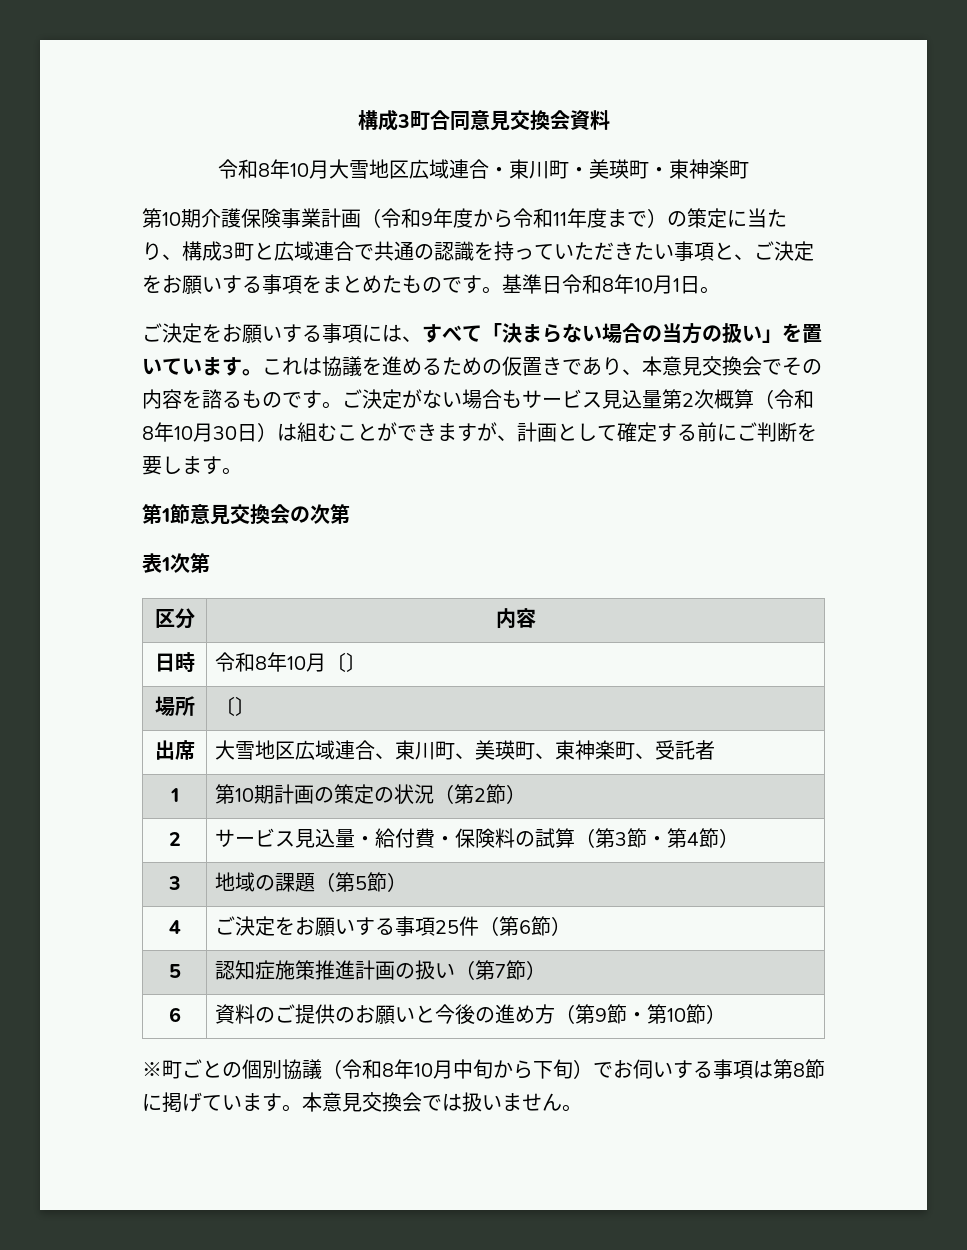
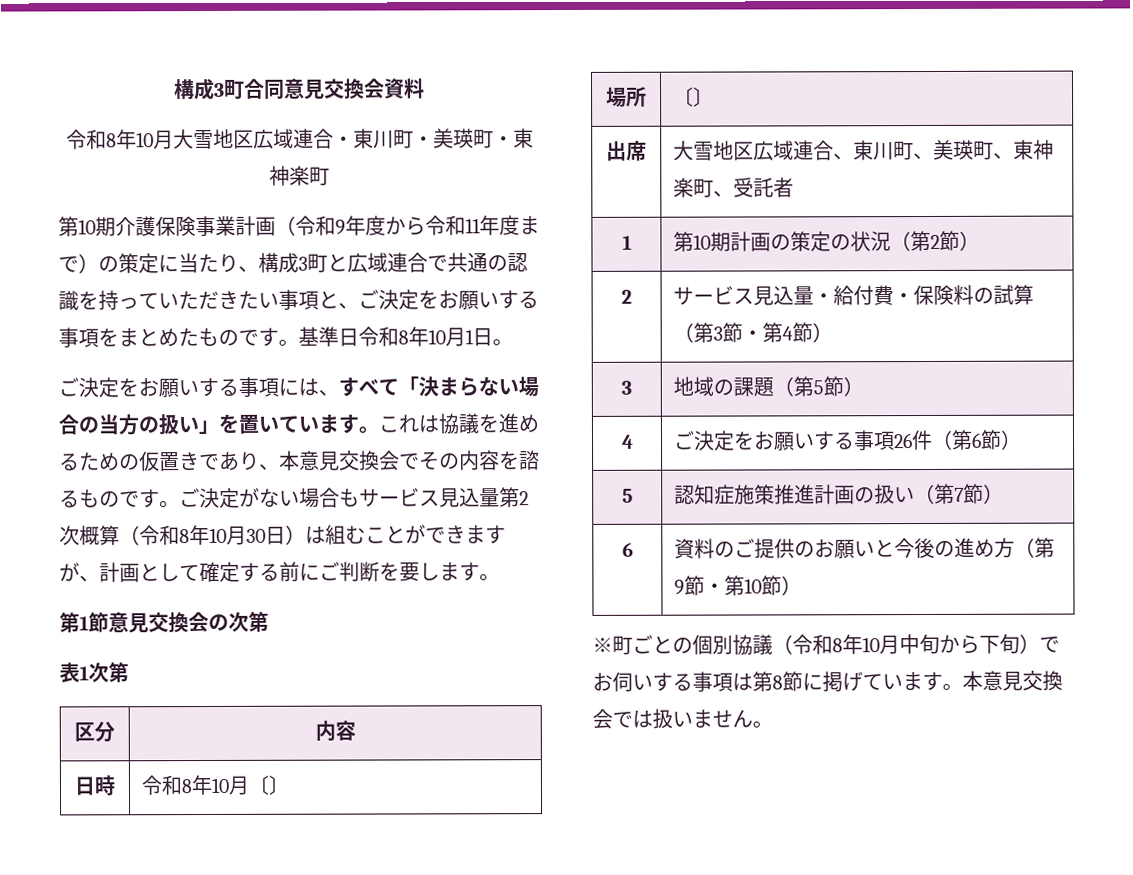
[434,920,459,934] 25 -> [893,433,914,449] 26

